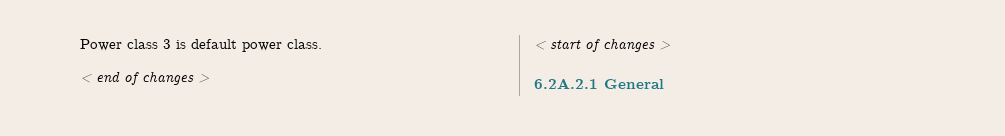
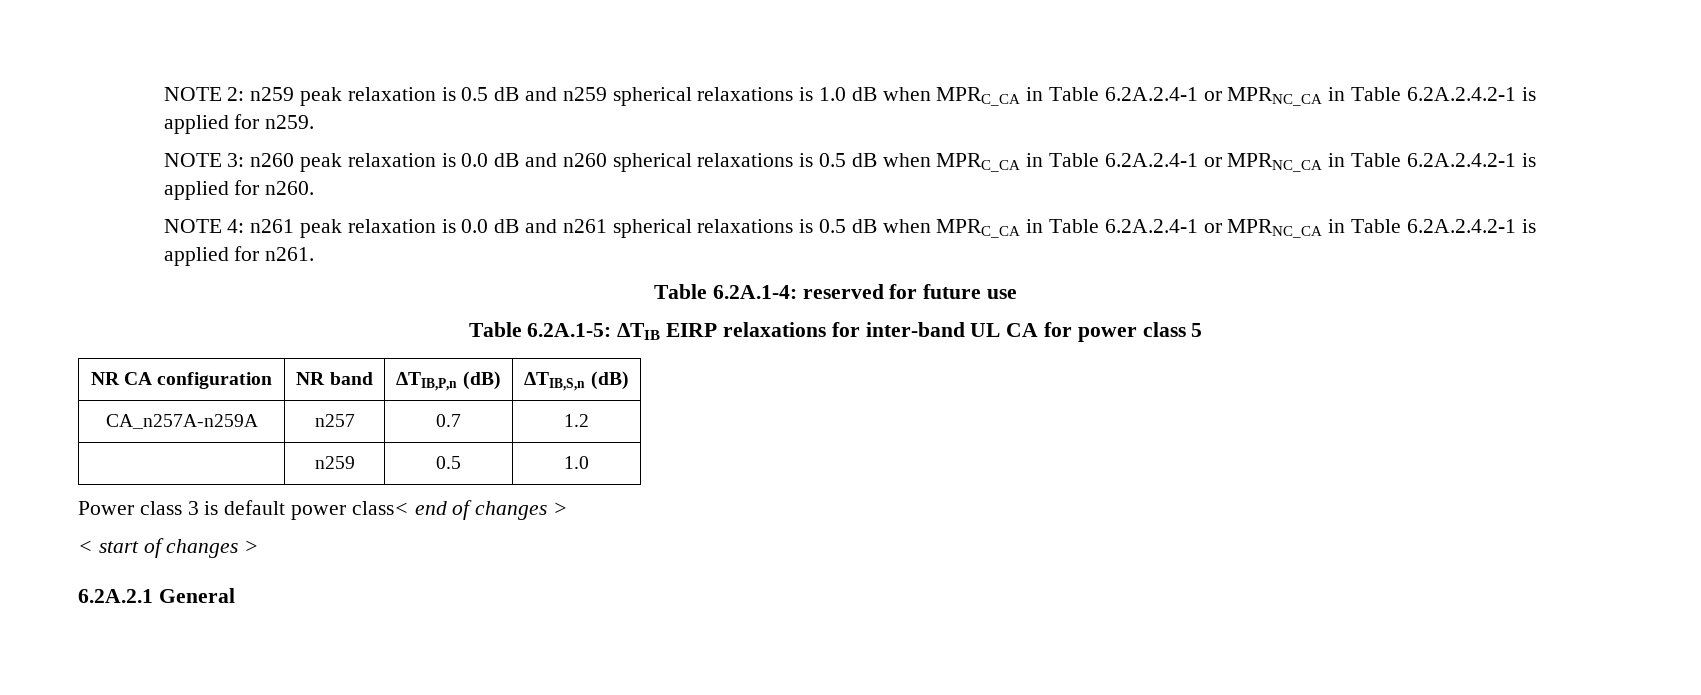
(80, 45) none -> [163,87,1536,106] [163,114,315,134] [163,153,1536,172] [163,180,315,200] [163,219,1536,238] [163,246,315,266] [653,284,1018,299] [468,322,1203,342] [90,372,273,389] [296,372,373,385] [396,371,501,391] [524,371,629,391] [105,414,258,429] [314,414,355,427] [436,414,461,427] [564,414,589,427] [314,456,355,469] [436,456,461,469] [564,456,589,469] NOTE 2: n259 peak relaxation is 0.5 dB and n259 spherical relaxations is 1.0 dB when MPRC_CA in Table 6.2A.2.4-1 or MPRNC_CA in Table 6.2A.2.4.2-1 is applied for n259. // NOTE 3: n260 peak relaxation is 0.0 dB and n260 spherical relaxations is 0.5 dB when MPRC_CA in Table 6.2A.2.4-1 or MPRNC_CA in Table 6.2A.2.4.2-1 is applied for n260. // NOTE 4: n261 peak relaxation is 0.0 dB and n261 spherical relaxations is 0.5 dB when MPRC_CA in Table 6.2A.2.4-1 or MPRNC_CA in Table 6.2A.2.4.2-1 is applied for n261. // Table 6.2A.1-4: reserved for future use // Table 6.2A.1-5: ΔTIB EIRP relaxations for inter-band UL CA for power class 5 // NR CA configuration | NR band | ΔTIB,P,n (dB) | ΔTIB,S,n (dB) // CA_n257A-n259A | n257 | 0.7 | 1.2 // | n259 | 0.5 | 1.0 //
[287,39,322,49] [80,74,92,83] class. // < -> [351,501,409,515] class<

